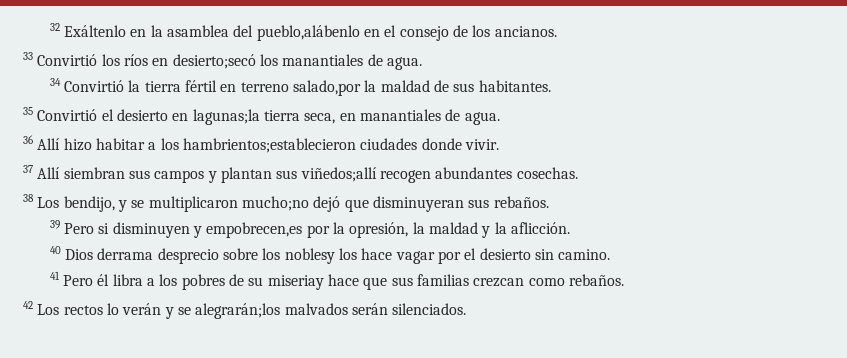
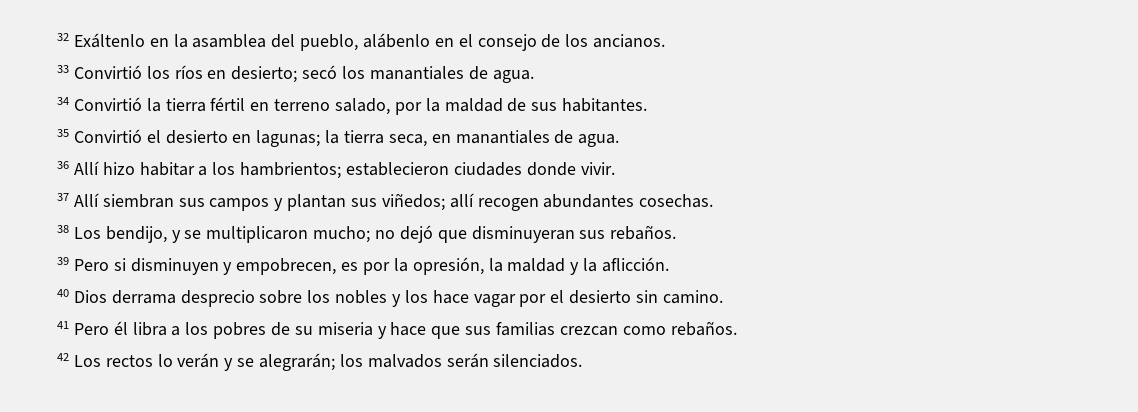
[256,25,360,41] pueblo,alábenlo -> [300,33,431,51] pueblo, alábenlo
[172,54,256,69] desierto;secó -> [231,65,338,83] desierto; secó
[293,80,362,96] salado,por -> [335,98,422,115] salado, por
[192,109,260,125] lagunas;la -> [256,130,340,147] lagunas; la
[182,138,356,153] hambrientos;establecieron -> [240,162,450,179] hambrientos; establecieron
[300,167,377,182] viñedos;allí -> [381,193,474,211] viñedos; allí
[241,196,309,211] mucho;no -> [313,226,396,243] mucho; no
[206,222,303,238] empobrecen,es -> [236,258,359,275] empobrecen, es
[284,248,335,264] noblesy -> [335,290,402,307] nobles y
[267,275,324,290] miseriay -> [317,322,387,339] miseria y
[195,303,281,319] alegrarán;los -> [259,353,363,371] alegrarán; los

